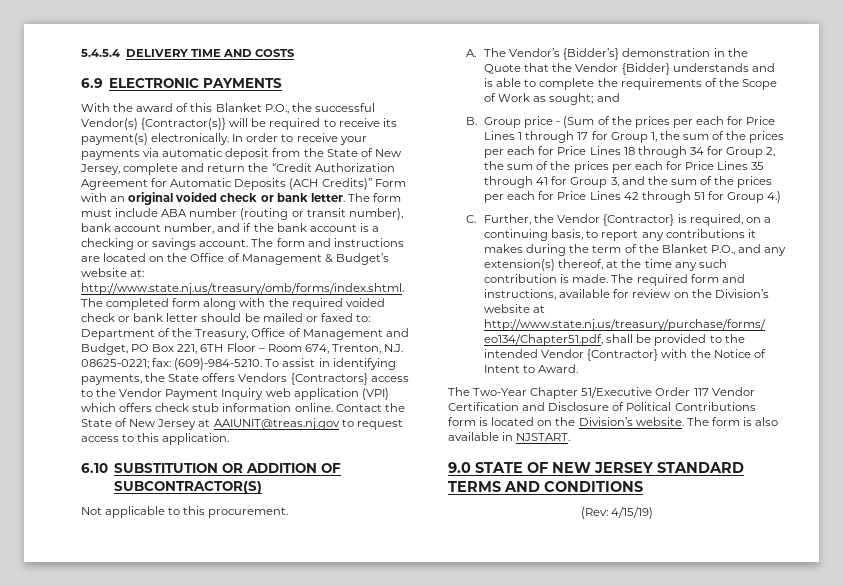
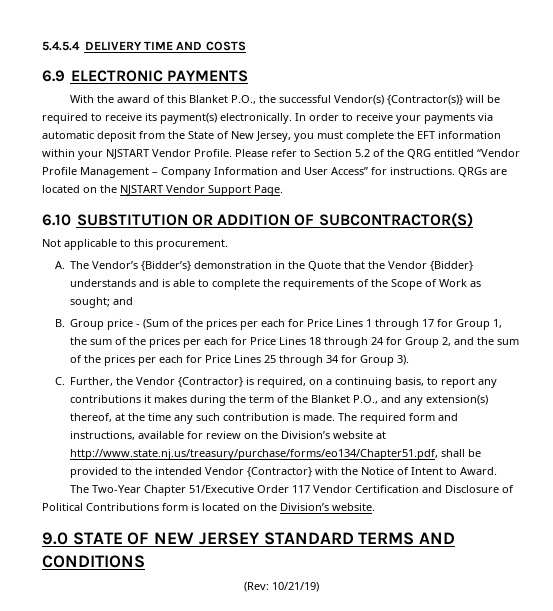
[123,163,395,175] [81,178,406,190] [81,192,401,205] [81,208,403,220] [81,223,379,234] [81,238,404,250] [81,253,389,265] [81,268,145,277] [81,283,404,295] [81,298,385,310] [81,313,370,322] [81,328,409,340] [81,343,404,355] [81,358,396,370] [81,373,409,385] [81,388,389,400] [81,403,405,412] [81,418,403,430] [81,433,230,445] complete and return the “Credit Authorization Agreement for Automatic Deposits (ACH Credits)” Form with an original voided check or bank letter. The form must include ABA number (routing or transit number), bank account number, and if the bank account is a checking or savings account. The form and instructions are located on the Office of Management & Budget’s website at: http://www.state.nj.us/treasury/omb/forms/index.shtml. The completed form along with the required voided check or bank letter should be mailed or faxed to: Department of the Treasury, Office of Management and Budget, PO Box 221, 6TH Floor – Room 674, Trenton, N.J. 08625-0221; fax: (609)-984-5210. To assist in identifying payments, the State offers Vendors {Contractors} access to the Vendor Payment Inquiry web application (VPI) which offers check stub information online. Contact the State of New Jersey at AAIUNIT@treas.nj.gov to request access to this application. -> [294,131,501,142] [42,149,520,160] [42,167,507,178] [42,185,283,196] you must complete the EFT information within your NJSTART Vendor Profile. Please refer to Section 5.2 of the QRG entitled “Vendor Profile Management – Company Information and User Access” for instructions. QRGs are located on the NJSTART Vendor Support Page.
[689,147,704,155] 34 -> [371,337,385,345] 24
[484,161,765,173] [484,176,619,188] the sum of the prices per each for Price Lines 35 through 41 for Group 3, -> (452, 341) none
[623,191,782,203] 42 through 51 for Group 4.) -> [264,355,410,366] 25 through 34 for Group 3).
[686,417,779,426] [448,432,571,441] The form is also available in NJSTART. -> (375, 507) none
[611,507,654,519] 4/15/19) -> [272,582,319,592] 10/21/19)

